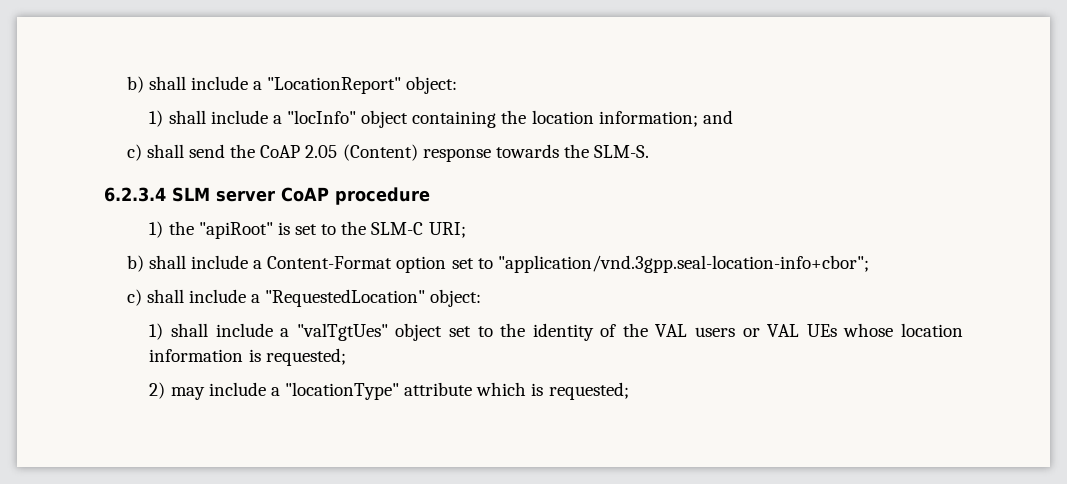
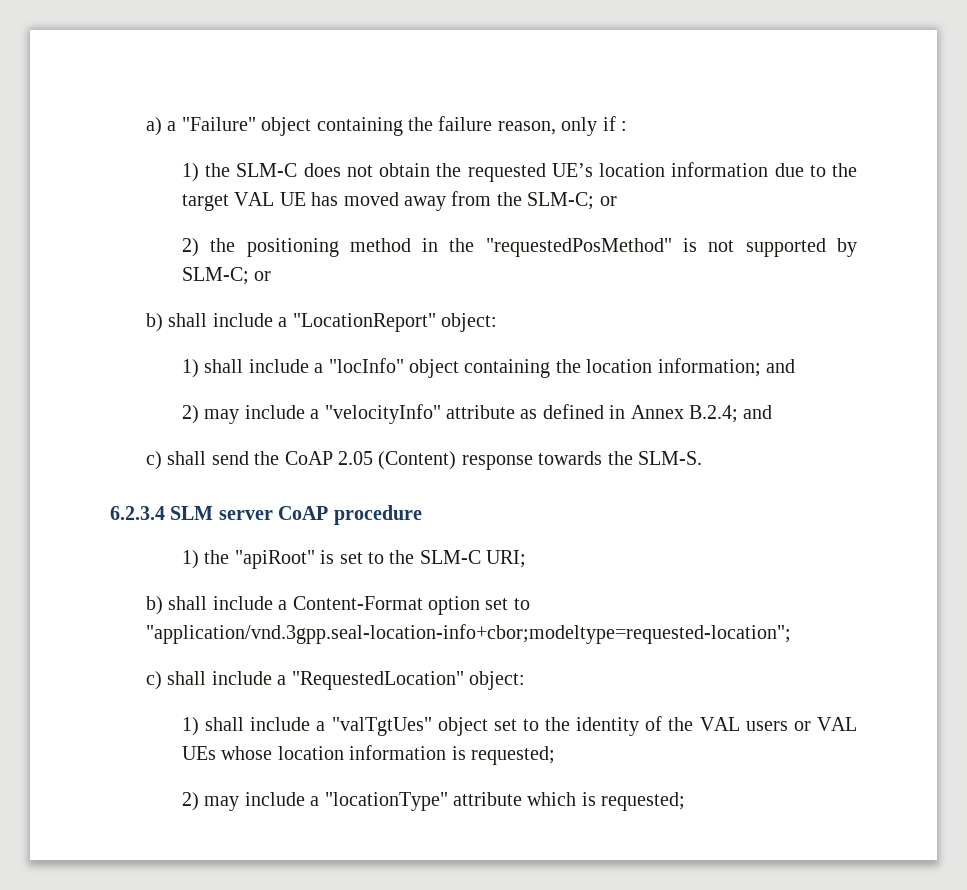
(126, 84) none -> [145,116,627,136] [181,162,857,182] [181,191,617,211] [181,238,858,257] [181,267,272,285] a) a "Failure" object containing the failure reason, only if : // 1) the SLM-C does not obtain the requested UE’s location information due to the target VAL UE has moved away from the SLM-C; or // 2) the positioning method in the "requestedPosMethod" is not supported by SLM-C; or //
(733, 117) none -> [181,404,773,424] // 2) may include a "velocityInfo" attribute as defined in Annex B.2.4; and
[497,255,869,273] "application/vnd.3gpp.seal-location-info+cbor"; -> [145,624,791,644] "application/vnd.3gpp.seal-location-info+cbor;modeltype=requested-location";

